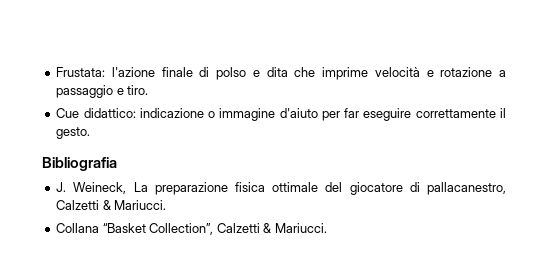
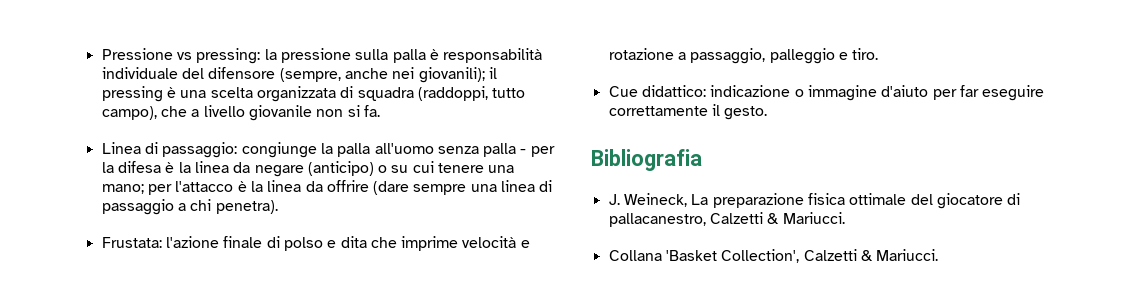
(56, 72) none -> [101,48,543,64] [101,67,497,83] [101,86,526,102] [101,105,380,121] [101,142,555,158] [101,161,515,177] [101,180,553,195] [101,199,278,215] Pressione vs pressing: la pressione sulla palla è responsabilità individuale del difensore (sempre, anche nei giovanili); il pressing è una scelta organizzata di squadra (raddoppi, tutto campo), che a livello giovanile non si fa. // Linea di passaggio: congiunge la palla all'uomo senza palla - per la difesa è la linea da negare (anticipo) o su cui tenere una mano; per l'attacco è la linea da offrire (dare sempre una linea di passaggio a chi penetra). //
[56,85,114,98] passaggio -> [690,48,835,64] passaggio, palleggio
[102,223,214,235] “Basket Collection”, -> [665,249,800,263] 'Basket Collection',

